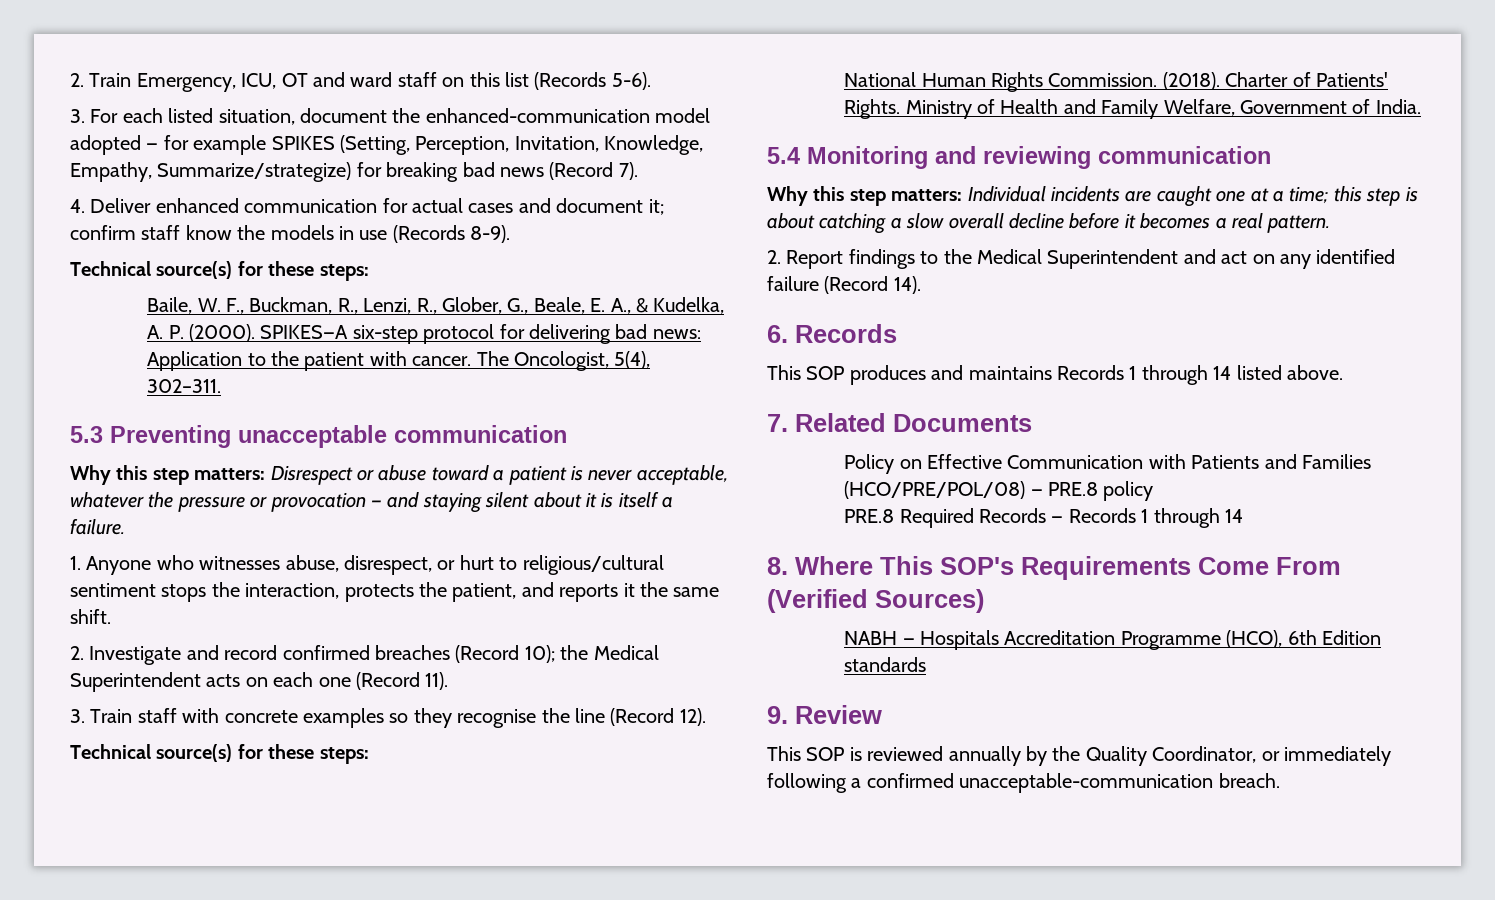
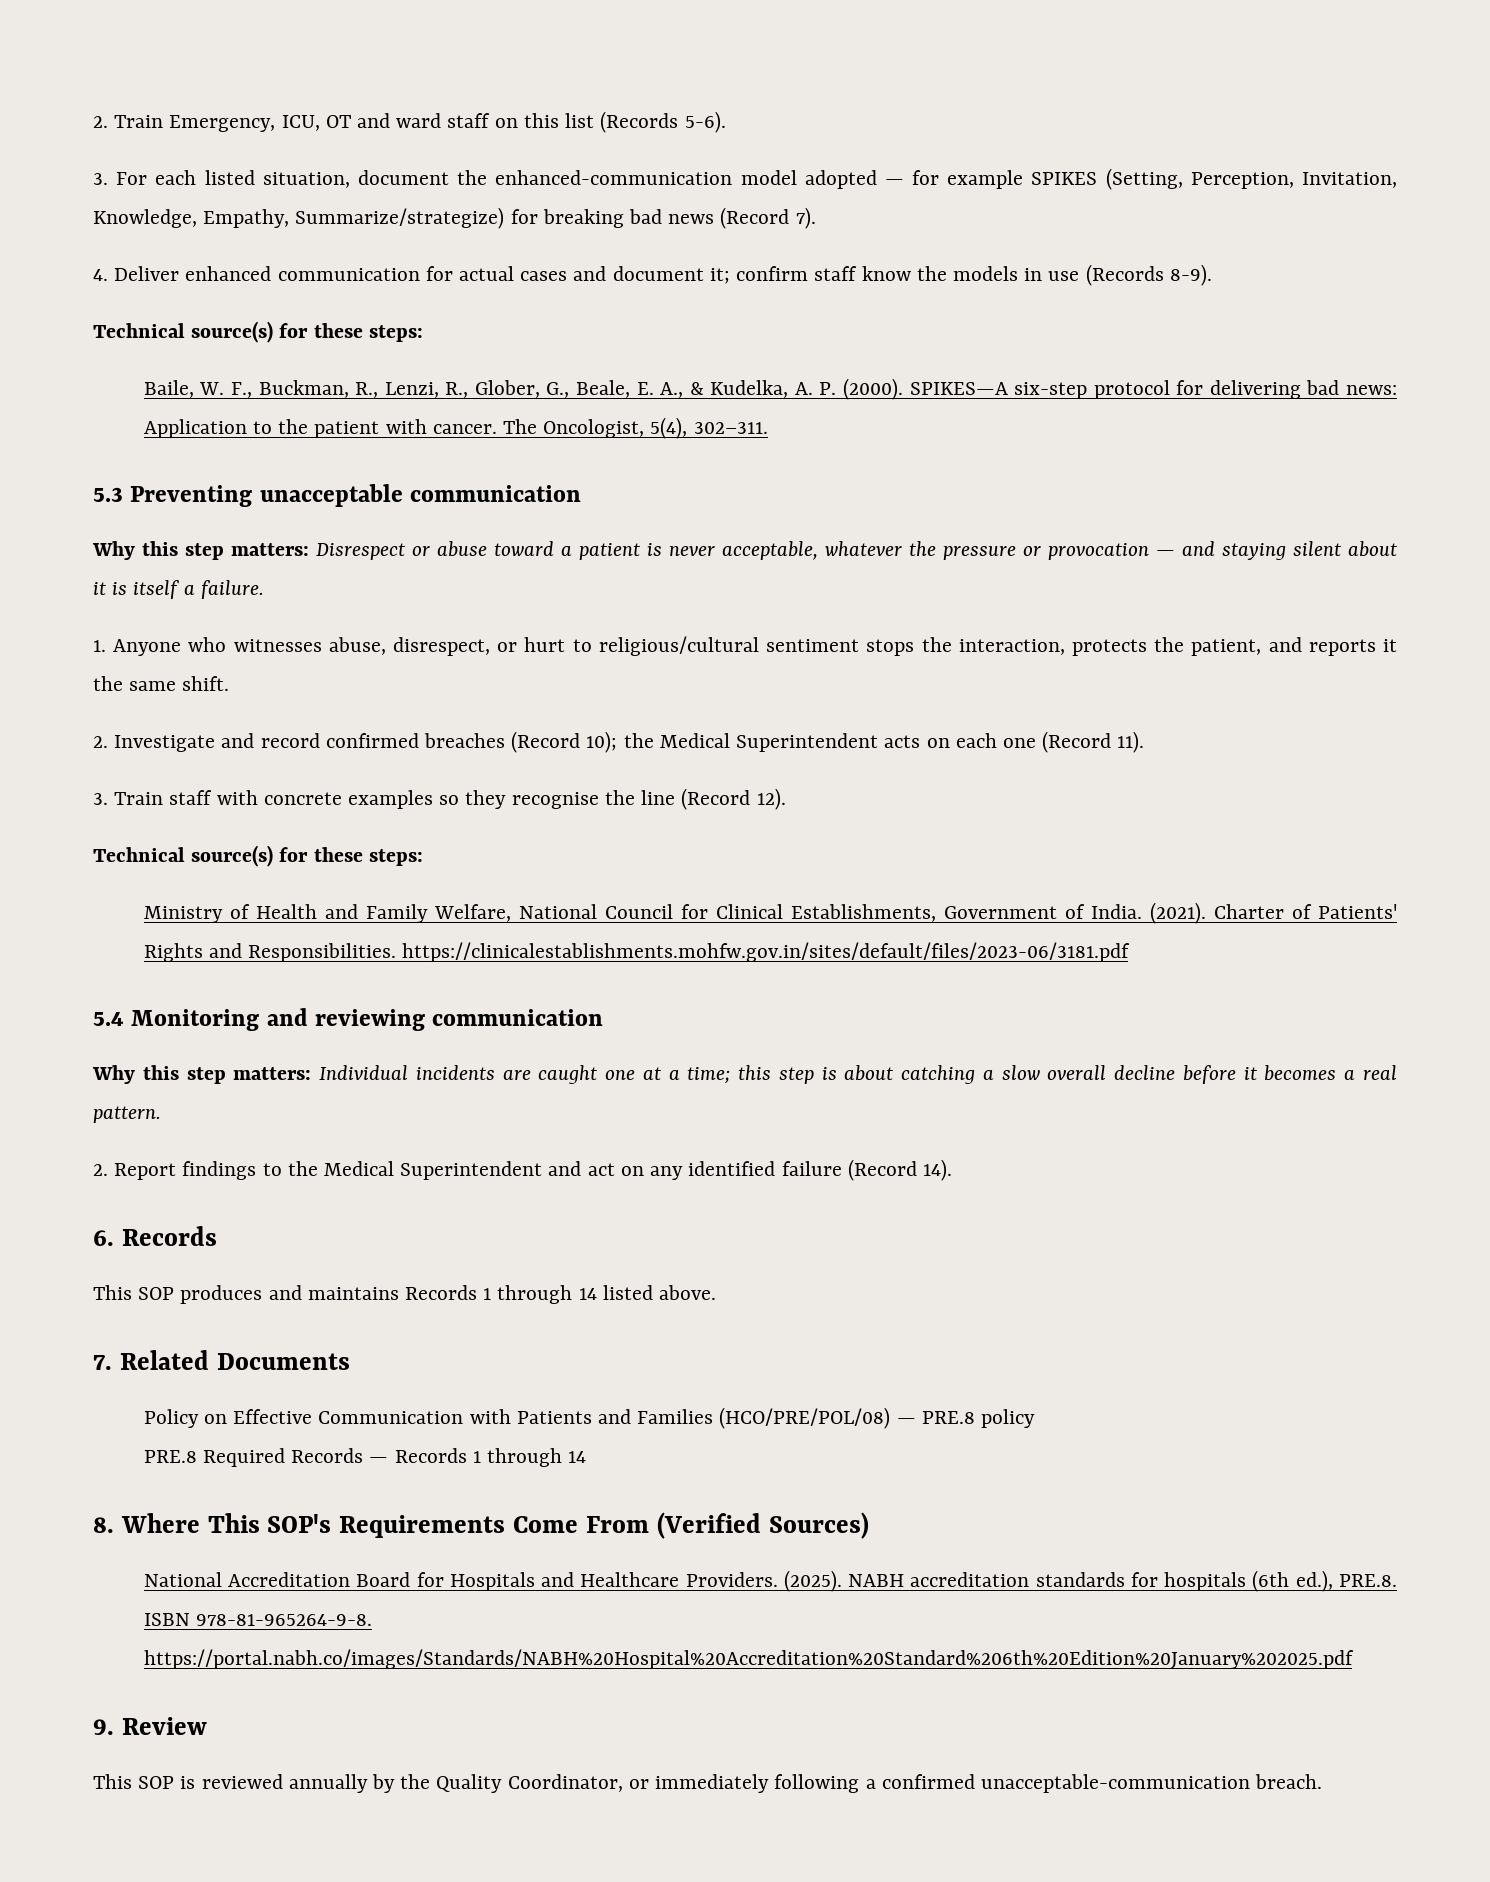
[844,72,1389,92] [844,99,901,119] National Human Rights Commission. (2018). Charter of Patients' Rights. -> (423, 857) none
[1240,99,1421,114] Government of India. -> [518,902,1397,924] [143,942,1131,962] National Council for Clinical Establishments, Government of India. (2021). Charter of Patients' Rights and Responsibilities. https://clinicalestablishments.mohfw.gov.in/sites/default/files/2023-06/3181.pdf
[844,630,1382,650] [844,657,927,672] NABH — Hospitals Accreditation Programme (HCO), 6th Edition standards -> [143,1570,1398,1592] [143,1613,372,1626] [143,1649,1354,1669] National Accreditation Board for Hospitals and Healthcare Providers. (2025). NABH accreditation standards for hospitals (6th ed.), PRE.8. ISBN 978-81-965264-9-8. https://portal.nabh.co/images/Standards/NABH%20Hospital%20Accreditation%20Standard%206th%20Edition%20January%202025.pdf

